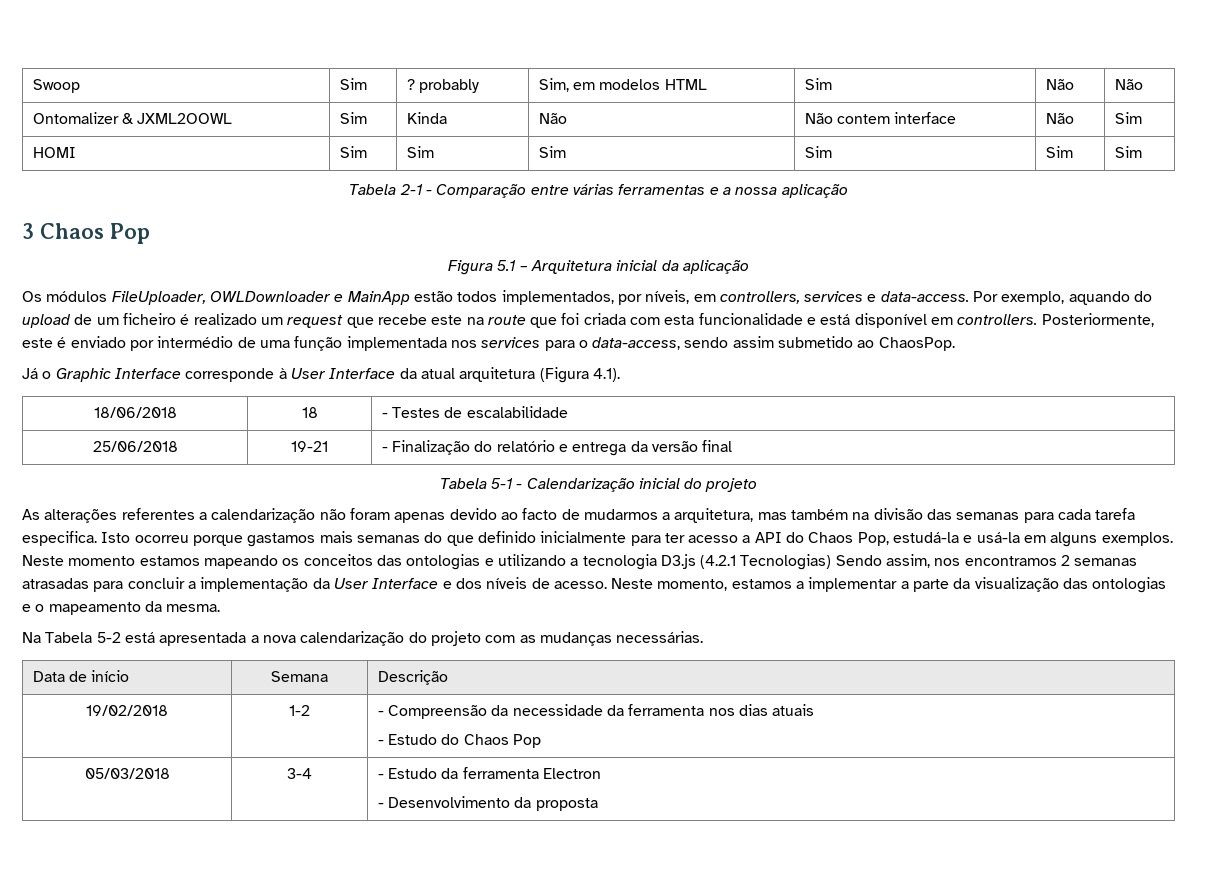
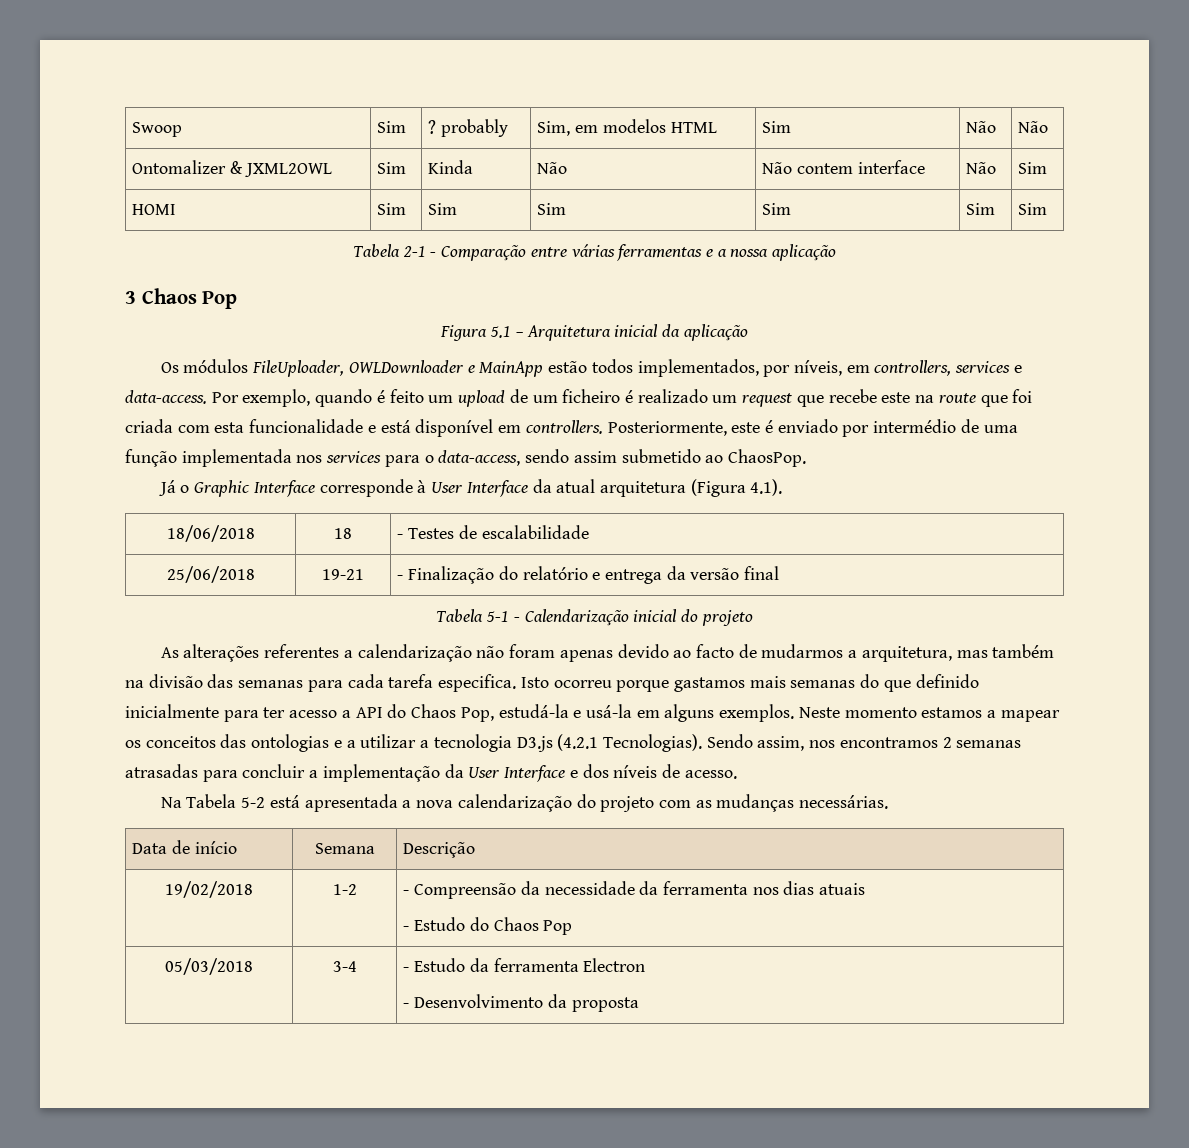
[137,113,233,124] JXML2OOWL -> [244,163,332,177] JXML2OWL
[1068,291,1153,305] aquando do -> [315,389,454,407] quando é feito um
[203,555,278,569] mapeando -> [987,710,1060,722] a mapear
[497,554,566,566] utilizando -> [346,734,417,748] a utilizar
[740,554,832,570] Tecnologias) -> [602,734,702,752] Tecnologias).
[611,577,1167,593] [22,601,221,615] Neste momento, estamos a implementar a parte da visualização das ontologias e o mapeamento da mesma. -> (737, 774) none

